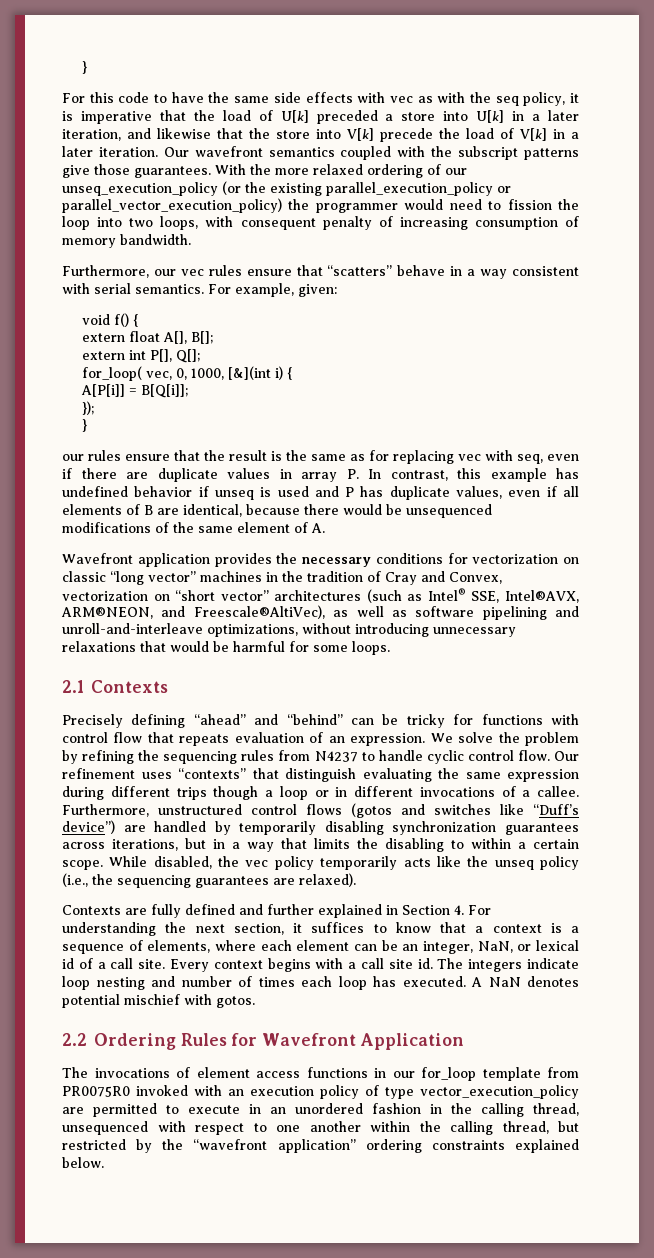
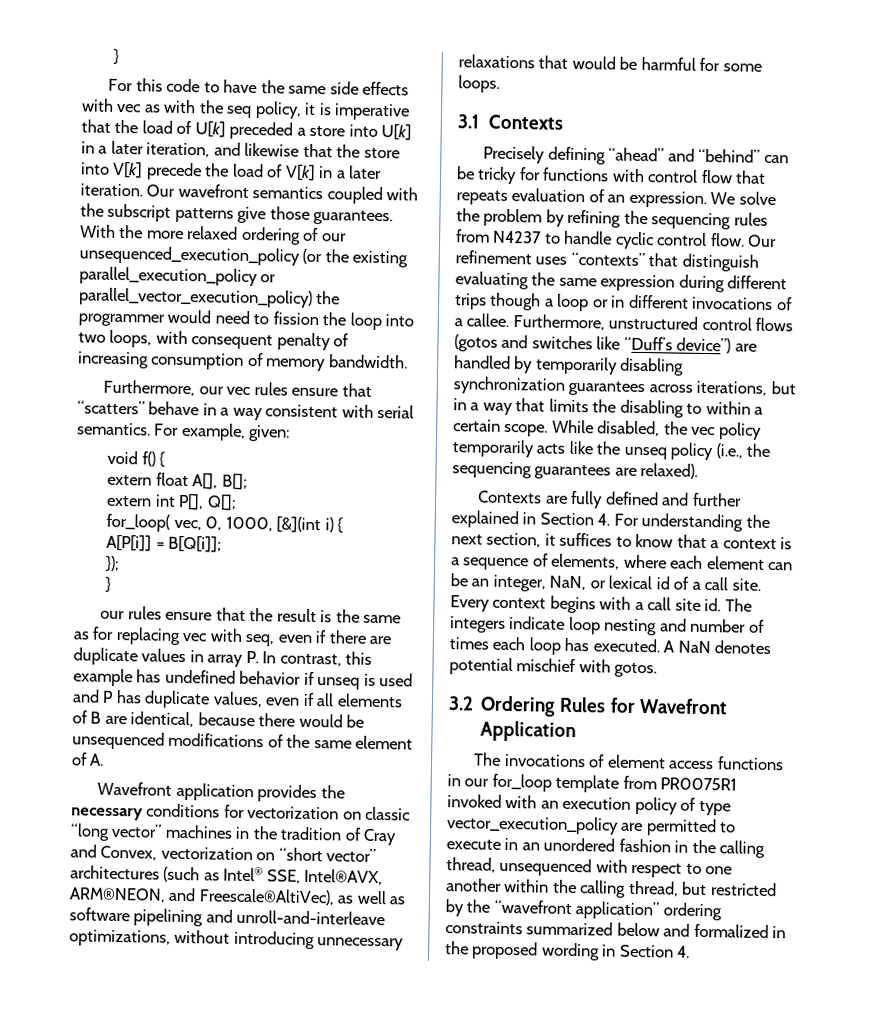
[62,182,218,196] unseq_execution_policy -> [79,245,300,266] unsequenced_execution_policy
[62,680,84,693] 2.1 -> [457,114,479,129] 3.1
[62,1033,87,1046] 2.2 -> [448,696,474,711] 3.2
[62,1086,130,1097] PR0075R0 -> [660,777,738,791] PR0075R1
[515,1139,579,1153] [62,1157,104,1168] explained below. -> [526,921,787,939] [445,941,691,961] summarized below and formalized in the proposed wording in Section 4.

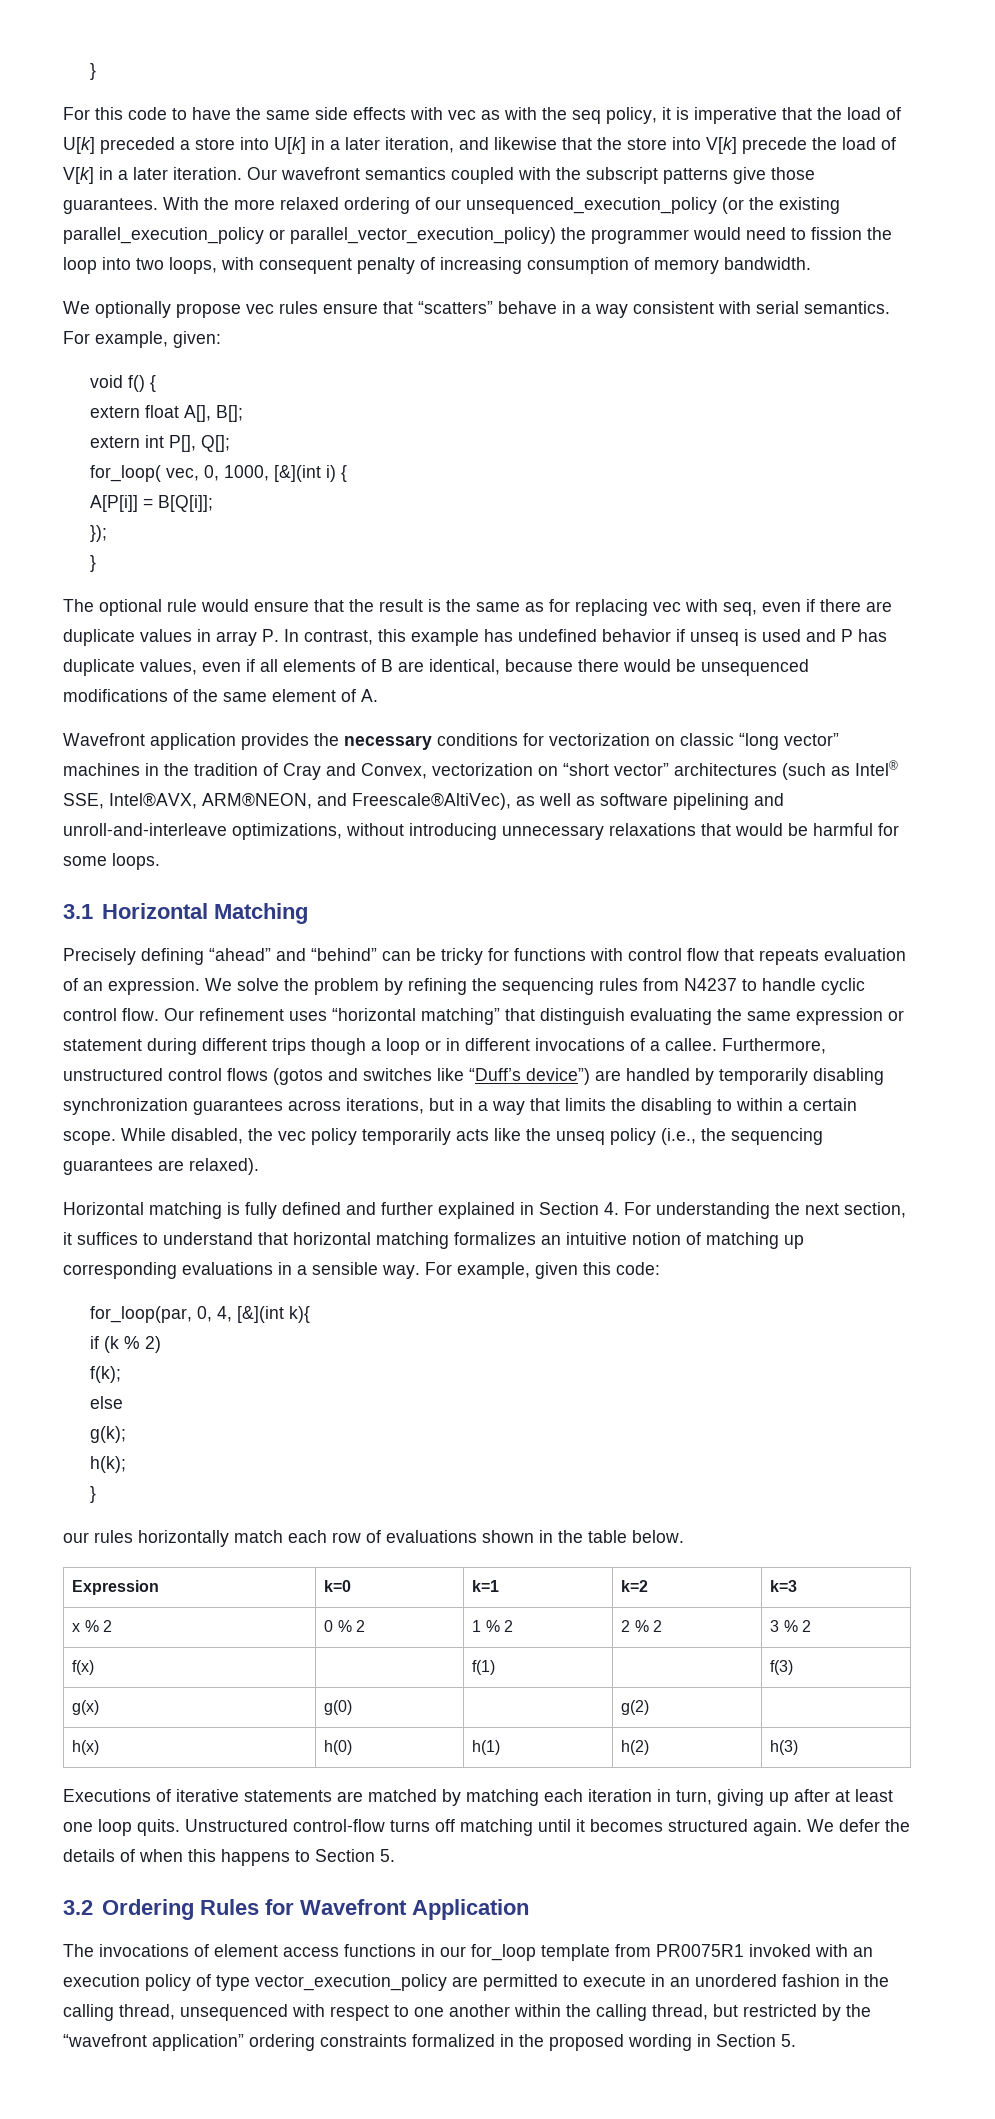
[103,379,224,397] Furthermore, our -> [63,301,241,318] We optionally propose
[100,606,162,620] our rules -> [63,599,249,616] The optional rule would
[488,114,564,130] Contexts -> [101,903,308,924] Horizontal Matching
[570,251,645,267] “contexts” -> [332,1008,500,1025] “horizontal matching”
(676, 283) none -> [888,1010,904,1021] [63,1039,142,1051] or statement
[478,490,568,504] Contexts are -> [63,1202,240,1219] Horizontal matching is
[635,533,793,550] [451,553,794,571] [450,573,761,592] [450,595,752,614] [450,616,765,636] [449,636,772,655] [449,657,658,678] know that a context is a sequence of elements, where each element can be an integer, NaN, or lexical id of a call site. Every context begins with a call site id. The integers indicate loop nesting and number of times each loop has executed. A NaN denotes potential mischief with gotos. -> [163,1232,804,1249] [63,1262,660,1279] [89,1306,310,1323] [89,1336,161,1353] [89,1366,121,1383] [89,1396,123,1409] [89,1426,126,1443] [89,1456,126,1473] [89,1486,96,1503] [63,1530,684,1547] [72,1580,160,1595] [324,1580,352,1592] [472,1580,500,1592] [621,1580,649,1592] [770,1580,798,1592] [72,1620,113,1632] [324,1620,366,1632] [472,1620,514,1632] [621,1620,663,1632] [770,1620,812,1632] [72,1660,95,1675] [472,1660,496,1675] [770,1660,794,1675] [72,1700,100,1715] [324,1700,353,1715] [621,1700,650,1715] [72,1740,100,1755] [324,1740,353,1755] [472,1740,501,1755] [621,1740,650,1755] [770,1740,799,1755] [63,1789,893,1806] [63,1819,910,1836] [63,1849,395,1866] understand that horizontal matching formalizes an intuitive notion of matching up corresponding evaluations in a sensible way. For example, given this code: // for_loop(par, 0, 4, [&](int k){ // if (k % 2) // f(k); // else // g(k); // h(k); // } // our rules horizontally match each row of evaluations shown in the table below. // Expression | k=0 | k=1 | k=2 | k=3 // x % 2 | 0 % 2 | 1 % 2 | 2 % 2 | 3 % 2 // f(x) | | f(1) | | f(3) // g(x) | g(0) | | g(2) | // h(x) | h(0) | h(1) | h(2) | h(3) // Executions of iterative statements are matched by matching each iteration in turn, giving up after at least one loop quits. Unstructured control-flow turns off matching until it becomes structured again. We defer the details of when this happens to Section 5.
[526,921,691,937] summarized below and -> (407, 2040) none
[677,945,691,958] 4. -> [781,2034,796,2047] 5.

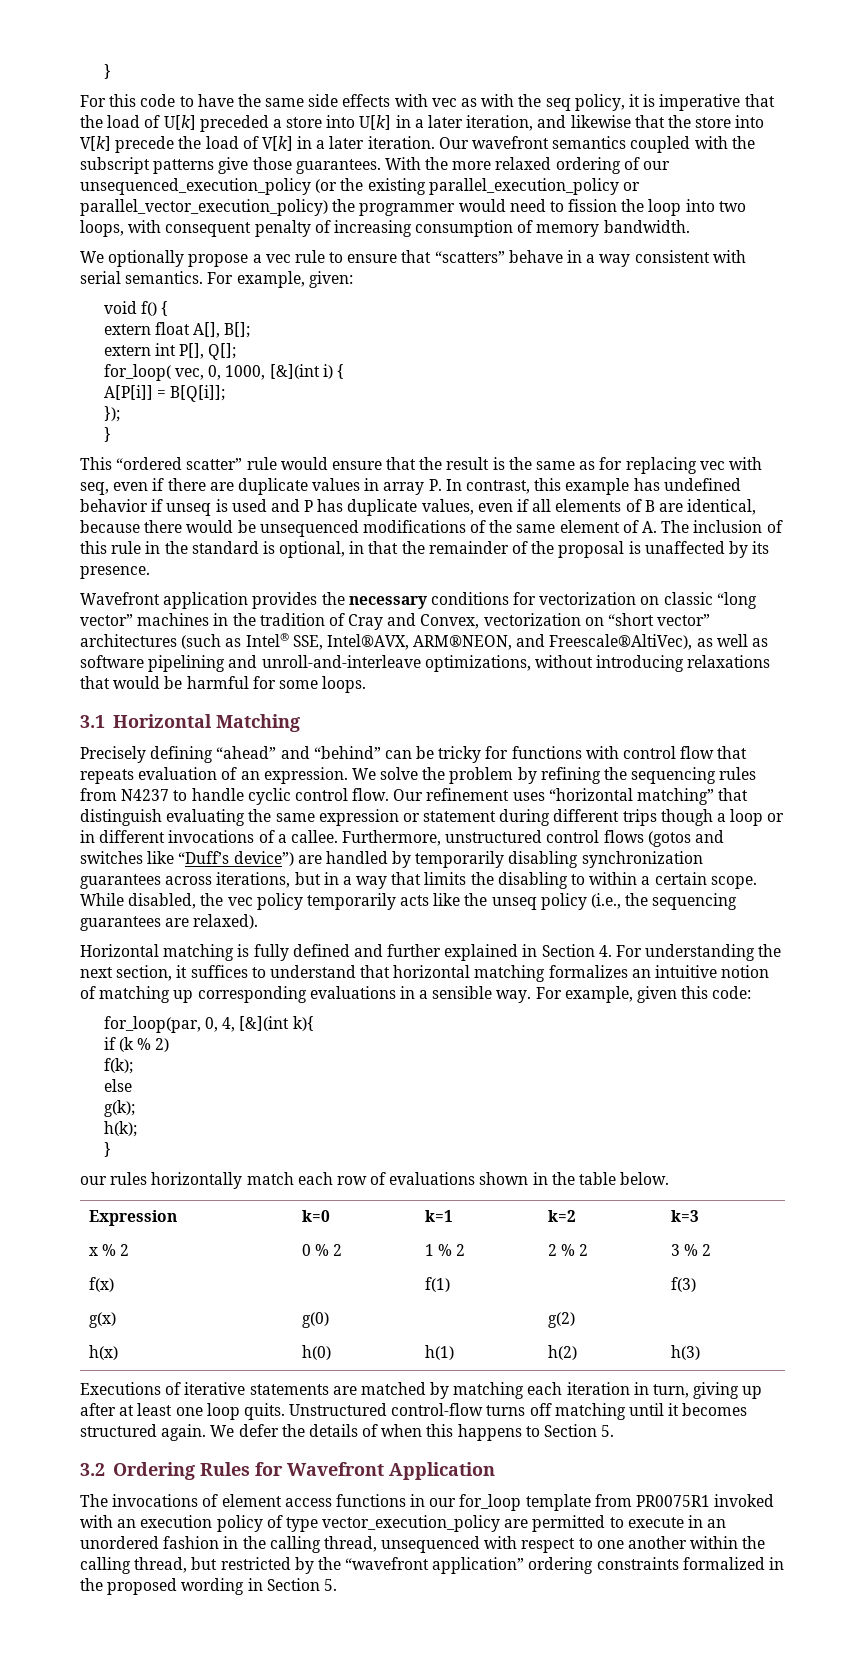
[246,301,318,314] vec rules -> [252,250,344,263] a vec rule to
[63,599,162,616] The optional -> [80,457,243,470] This “ordered scatter”
(378, 695) none -> [661,520,783,533] [80,541,770,558] [80,566,150,579] The inclusion of this rule in the standard is optional, in that the remainder of the proposal is unaffected by its presence.
[502,825,604,840] unnecessary -> (685, 663) none

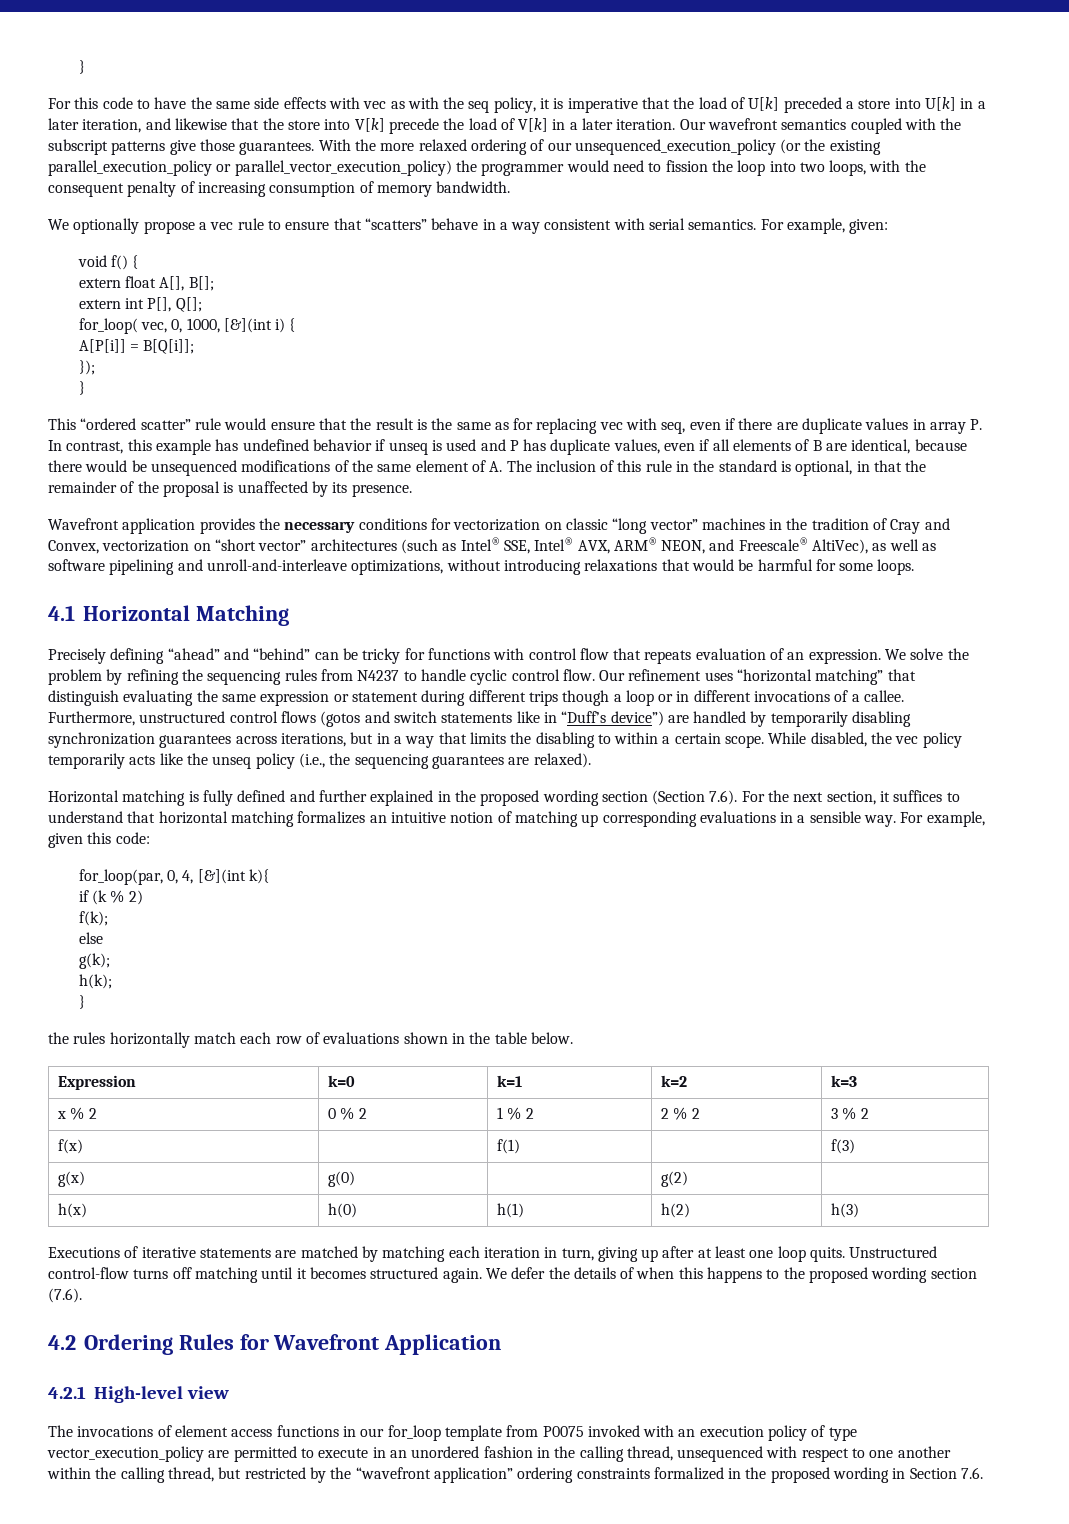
(162, 226) none -> [904,160,926,172] the
[326,634,693,650] Intel®AVX, ARM®NEON, and Freescale®AltiVec), -> [534,537,869,554] Intel® AVX, ARM® NEON, and Freescale® AltiVec),
[80,715,105,728] 3.1 -> [48,605,75,621] 4.1
[80,851,175,864] switches like -> [393,711,557,723] switch statements like in
[541,944,756,961] Section 4. For understanding -> [454,790,765,806] the proposed wording section (Section 7.6). For
[80,1176,107,1185] our -> [48,1032,69,1044] the
[544,1424,615,1437] [80,1463,105,1476] Section 5. // 3.2 -> [783,1267,977,1283] [48,1288,82,1303] [48,1335,76,1350] the proposed wording section (7.6). // 4.2
(495, 1471) none -> [48,1386,229,1403] // 4.2.1 High-level view
[636,1495,711,1507] PR0075R1 -> [542,1426,584,1437] P0075
[323,1579,337,1591] 5. -> [961,1467,984,1479] 7.6.

